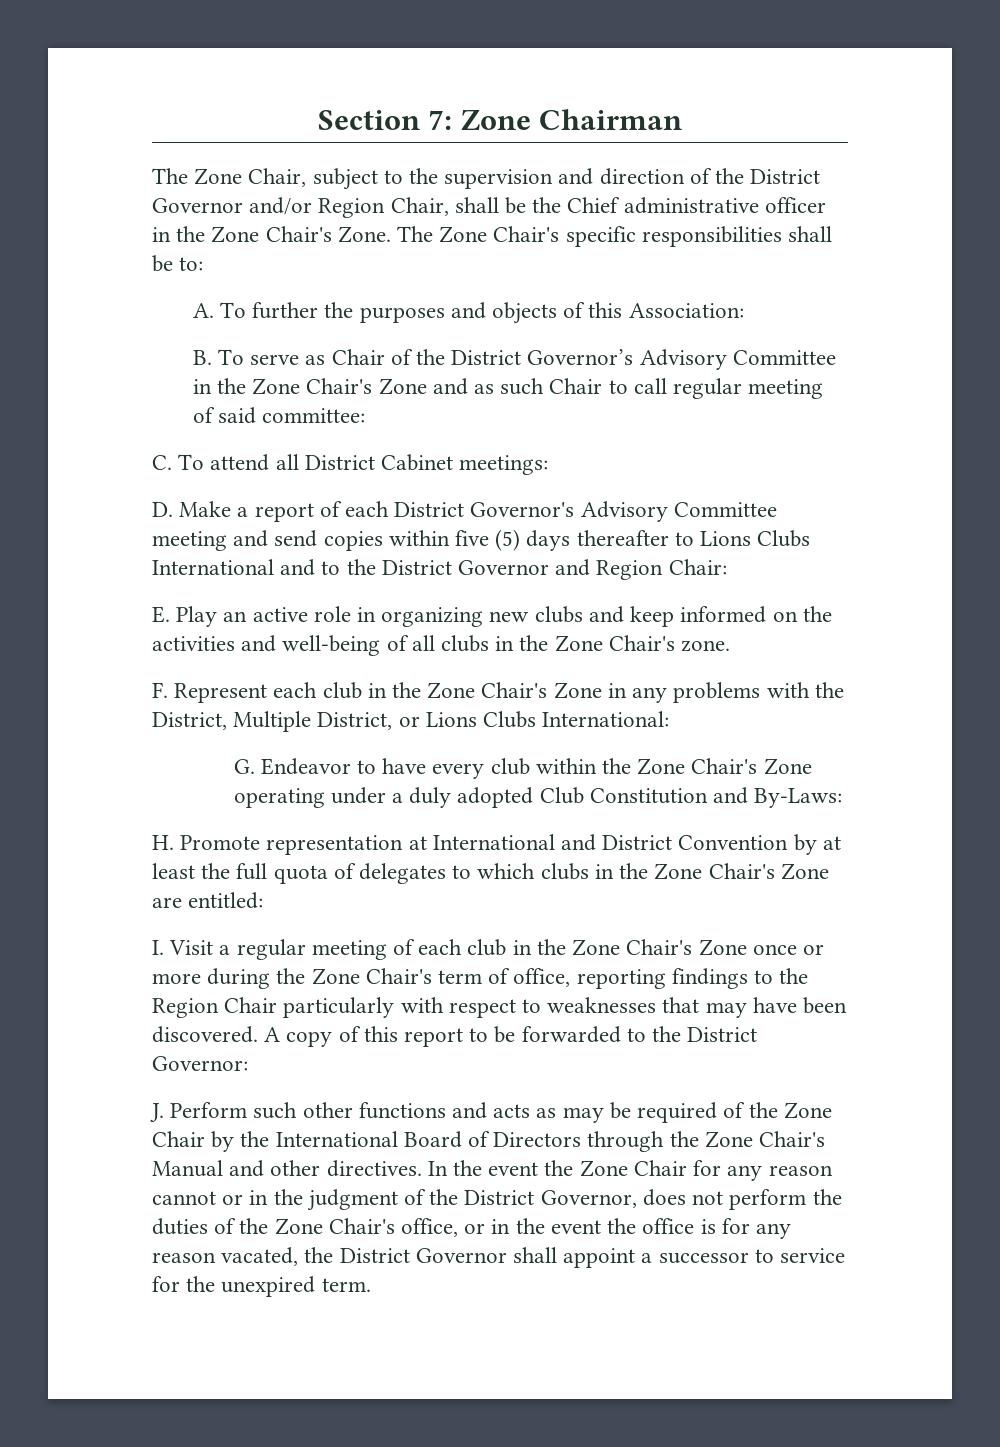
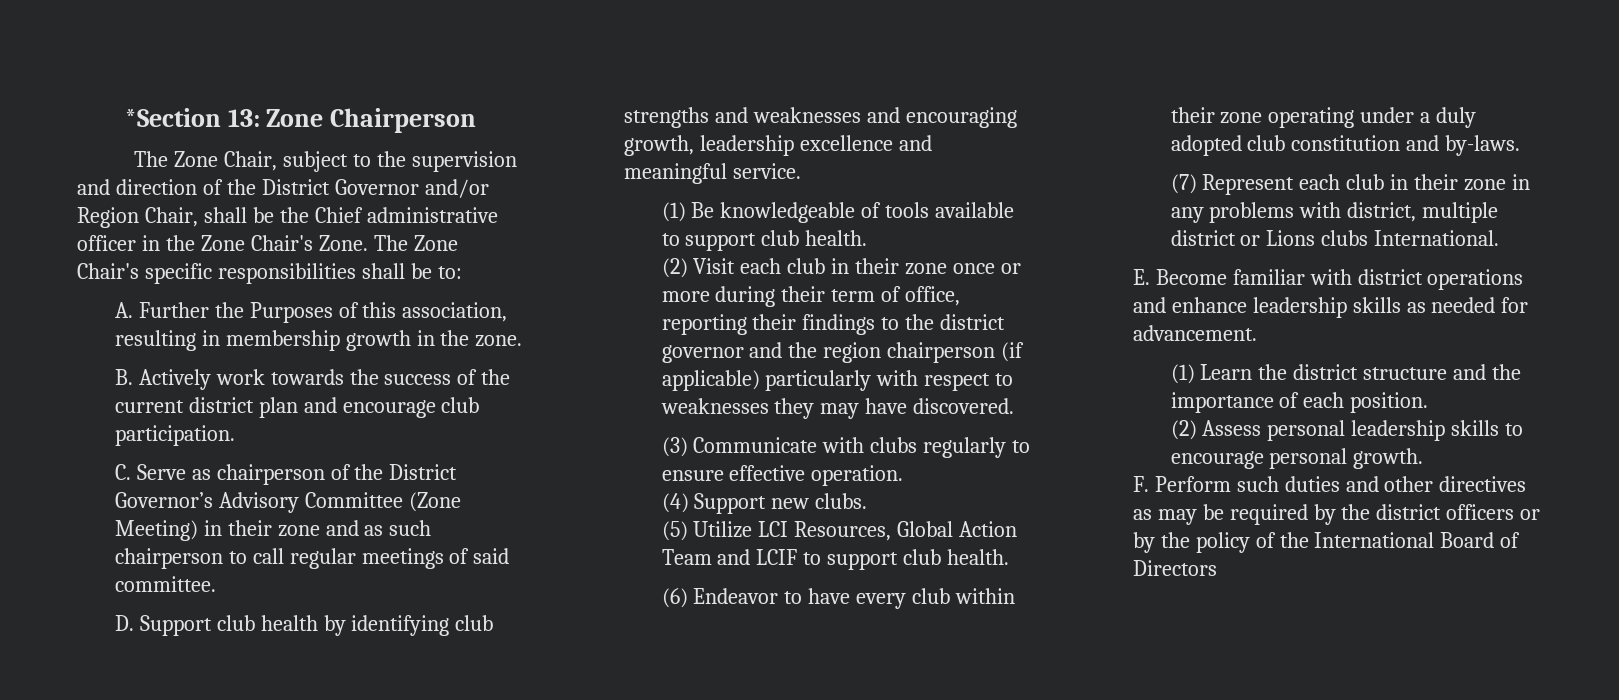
[317,109,683,130] Section 7: Zone Chairman -> [124,108,477,133] *Section 13: Zone Chairperson
[220,302,744,324] [192,349,385,365] To further the purposes and objects of this Association: // B. To serve as Chair -> [138,302,508,323] [114,330,523,351] [114,369,511,390] [114,397,480,418] [114,425,235,446] [114,464,325,485] Further the Purposes of this association, resulting in membership growth in the zone. // B. Actively work towards the success of the current district plan and encourage club participation. // C. Serve as chairperson
[192,378,427,395] in the Zone Chair's Zone -> [408,492,461,512] [114,520,320,541] (Zone Meeting) in their zone
[549,378,603,394] Chair -> [114,548,223,569] chairperson
[748,379,824,399] meeting -> [361,548,444,569] meetings
[262,408,366,423] [152,454,549,475] [152,501,777,522] [152,529,811,551] [152,559,727,580] [152,606,832,627] [152,635,731,656] [152,682,844,703] [152,711,670,732] [233,759,255,774] committee: // C. To attend all District Cabinet meetings: // D. Make a report of each District Governor's Advisory Committee meeting and send copies within five (5) days thereafter to Lions Clubs International and to the District Governor and Region Chair: // E. Play an active role in organizing new clubs and keep informed on the activities and well-being of all clubs in the Zone Chair's zone. // F. Represent each club in the Zone Chair's Zone in any problems with the District, Multiple District, or Lions Clubs International: // G. -> [114,576,216,592] [114,615,494,636] [623,107,1017,128] [623,135,932,156] [623,163,801,184] [661,202,1015,223] [661,230,868,251] [661,258,1022,278] [661,286,961,307] [661,314,1006,335] [661,342,1025,363] [661,370,1014,391] [660,398,1015,419] [661,437,1031,458] [661,465,904,486] [661,493,868,514] [661,521,1018,541] [661,549,1010,570] [661,588,688,608] committee. // D. Support club health by identifying club strengths and weaknesses and encouraging growth, leadership excellence and meaningful service. // (1) Be knowledgeable of tools available to support club health. // (2) Visit each club in their zone once or more during their term of office, reporting their findings to the district governor and the region chairperson (if applicable) particularly with respect to weaknesses they may have discovered. // (3) Communicate with clubs regularly to ensure effective operation. // (4) Support new clubs. // (5) Utilize LCI Resources, Global Action Team and LCIF to support club health. // (6)
[602,758,812,775] the Zone Chair's Zone -> [1170,107,1263,124] their zone
[539,787,843,808] [152,834,841,855] [152,863,829,884] [152,892,264,909] [152,939,824,960] [152,968,809,989] [152,997,848,1018] [152,1026,758,1047] [152,1056,248,1071] [150,1102,832,1123] [152,1131,826,1152] [152,1160,833,1181] [152,1189,842,1211] [152,1218,791,1239] [152,1247,846,1268] [152,1276,371,1297] Club Constitution and By-Laws: // H. Promote representation at International and District Convention by at least the full quota of delegates to which clubs in the Zone Chair's Zone are entitled: // I. Visit a regular meeting of each club in the Zone Chair's Zone once or more during the Zone Chair's term of office, reporting findings to the Region Chair particularly with respect to weaknesses that may have been discovered. A copy of this report to be forwarded to the District Governor: // J. Perform such other functions and acts as may be required of the Zone Chair by the International Board of Directors through the Zone Chair's Manual and other directives. In the event the Zone Chair for any reason cannot or in the judgment of the District Governor, does not perform the duties of the Zone Chair's office, or in the event the office is for any reason vacated, the District Governor shall appoint a successor to service for the unexpired term. -> [1247,135,1521,156] [1170,174,1531,195] [1170,202,1499,223] [1170,230,1500,246] [1132,269,1524,290] [1132,297,1529,318] [1132,325,1257,341] [1170,364,1522,384] [1170,392,1429,413] [1170,420,1524,441] [1170,448,1424,469] [1132,476,1527,492] [1132,504,1541,525] [1132,532,1521,553] [1132,560,1217,576] club constitution and by-laws. // (7) Represent each club in their zone in any problems with district, multiple district or Lions clubs International. // E. Become familiar with district operations and enhance leadership skills as needed for advancement. // (1) Learn the district structure and the importance of each position. // (2) Assess personal leadership skills to encourage personal growth. // F. Perform such duties and other directives as may be required by the district officers or by the policy of the International Board of Directors

